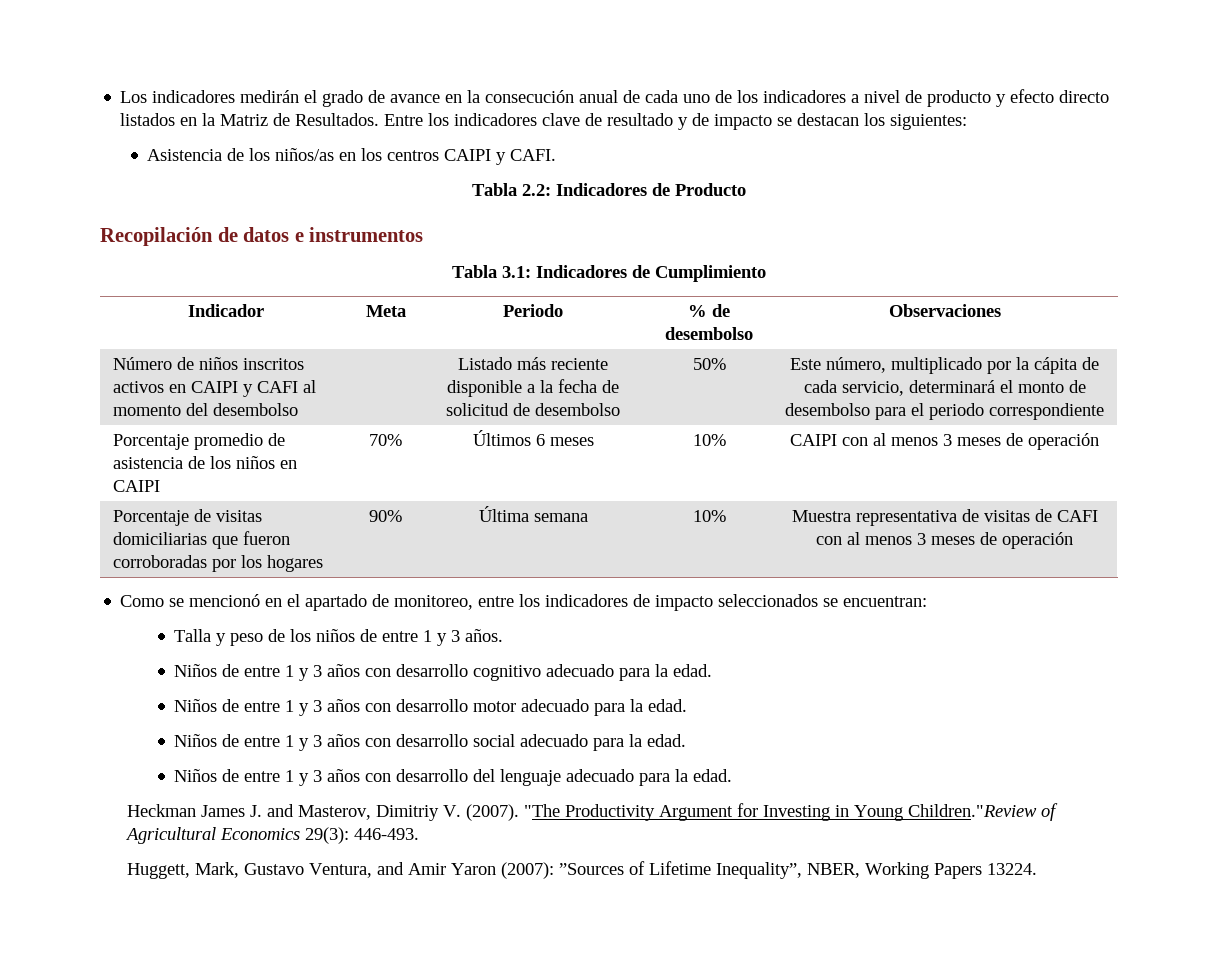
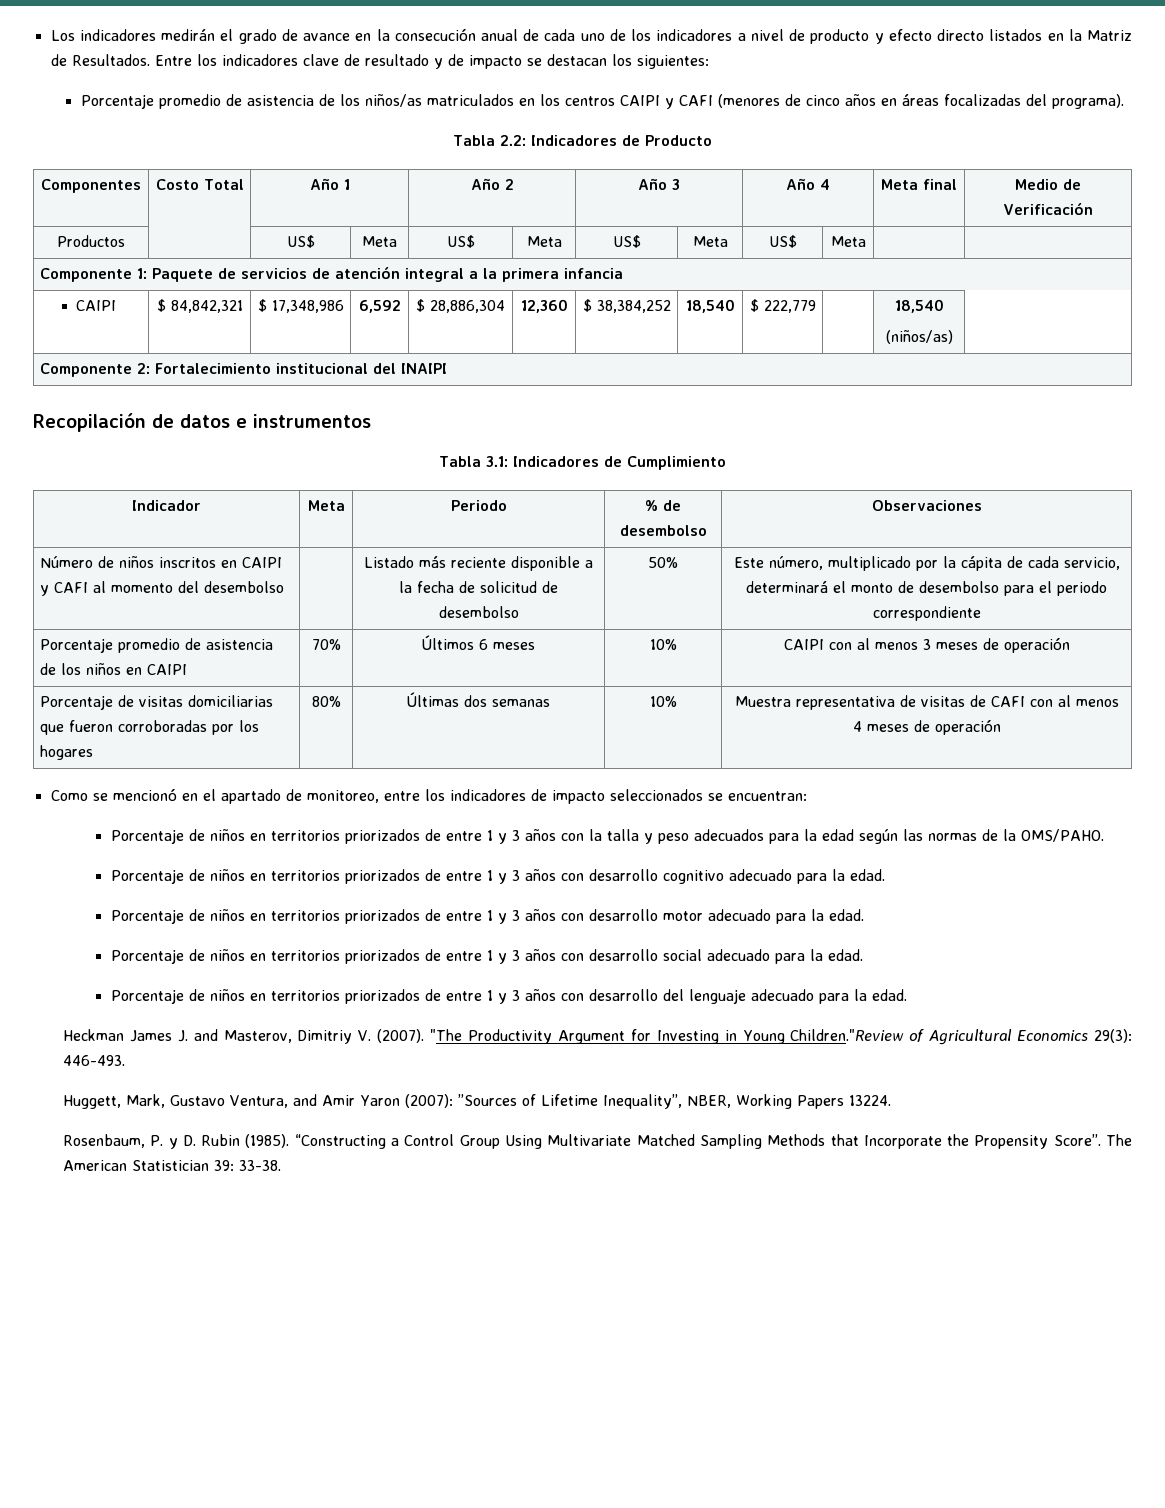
[147,149,223,161] Asistencia -> [80,94,314,109] Porcentaje promedio de asistencia
(335, 154) none -> [426,94,514,106] matriculados
[510,149,557,161] CAFI. -> [678,94,1124,109] CAFI (menores de cinco años en áreas focalizadas del programa).
(746, 189) none -> [41,179,141,193] [155,179,244,190] [309,178,350,190] [470,178,514,190] [638,178,680,190] [786,178,830,190] [881,179,957,190] [1015,179,1081,190] [1003,203,1093,215] [57,235,125,247] [286,235,315,248] [362,236,397,247] [446,235,475,248] [526,236,562,247] [612,235,641,248] [692,236,728,247] [768,235,797,248] [830,236,866,247] [40,267,624,282] [76,300,117,311] [156,299,243,313] [257,299,344,313] [358,300,401,313] [416,299,505,313] [520,299,568,313] [582,299,671,313] [685,299,735,313] [749,299,816,313] [894,299,944,313] [885,330,953,344] [40,363,448,377] // Componentes | Costo Total | Año 1 | Año 2 | Año 3 | Año 4 | Meta final | Medio de Verificación // Productos | | US$ | Meta | US$ | Meta | US$ | Meta | US$ | Meta | | // Componente 1: Paquete de servicios de atención integral a la primera infancia // CAIPI | $ 84,842,321 | $ 17,348,986 | 6,592 | $ 28,886,304 | 12,360 | $ 38,384,252 | 18,540 | $ 222,779 | | 18,540 // (niños/as) | // Componente 2: Fortalecimiento institucional del INAIPI
[113,381,165,393] activos -> (217, 562) none
[369,510,402,522] [478,506,588,522] 90% | Última semana -> [311,696,341,707] [407,692,550,707] 80% | Últimas dos semanas
[917,533,926,545] 3 -> [852,721,862,732] 4
[174,629,504,646] [174,664,218,677] Talla y peso de los niños de entre 1 y 3 años. // Niños -> [110,829,1104,844] [110,869,420,884] Porcentaje de niños en territorios priorizados de entre 1 y 3 años con la talla y peso adecuados para la edad según las normas de la OMS/PAHO. // Porcentaje de niños en territorios priorizados
[174,699,218,712] Niños -> [110,909,420,924] Porcentaje de niños en territorios priorizados
[174,734,218,747] Niños -> [110,949,420,964] Porcentaje de niños en territorios priorizados
[174,769,218,782] Niños -> [110,989,420,1004] Porcentaje de niños en territorios priorizados
(1037, 869) none -> [62,1134,1133,1149] [62,1160,281,1171] // Rosenbaum, P. y D. Rubin (1985). “Constructing a Control Group Using Multivariate Matched Sampling Methods that Incorporate the Propensity Score”. The American Statistician 39: 33-38.

